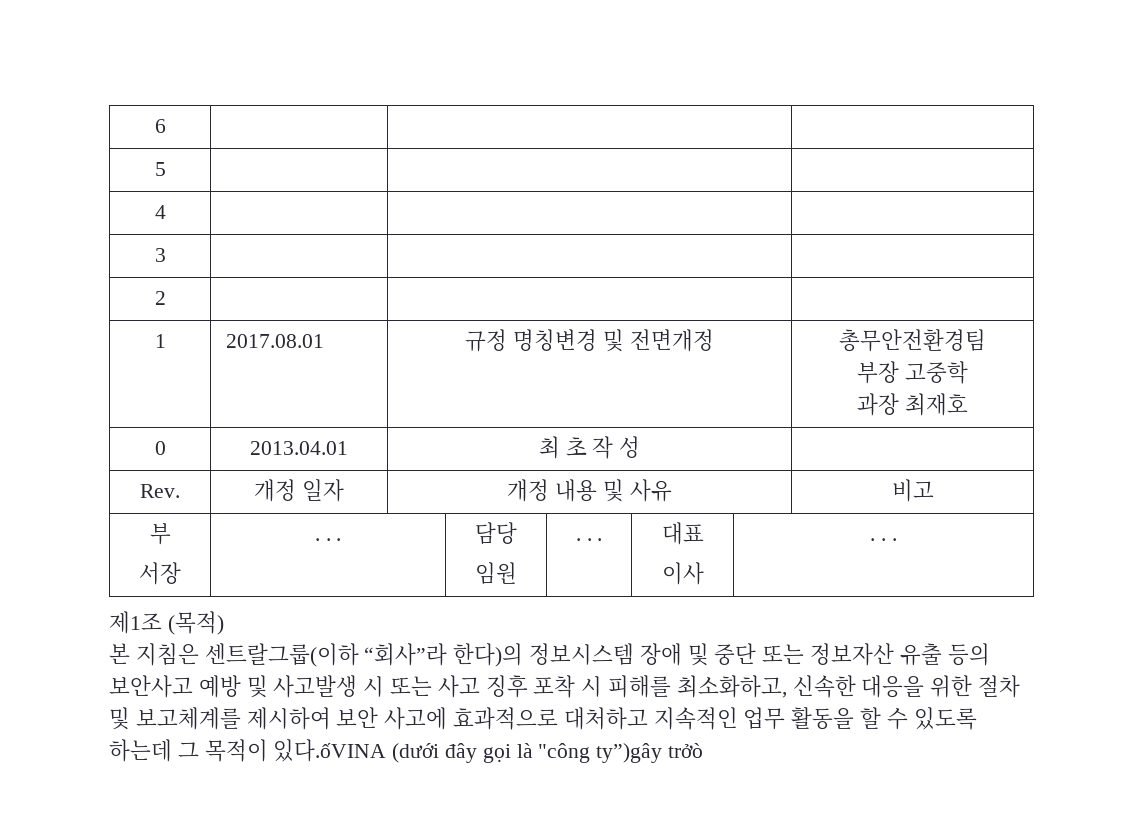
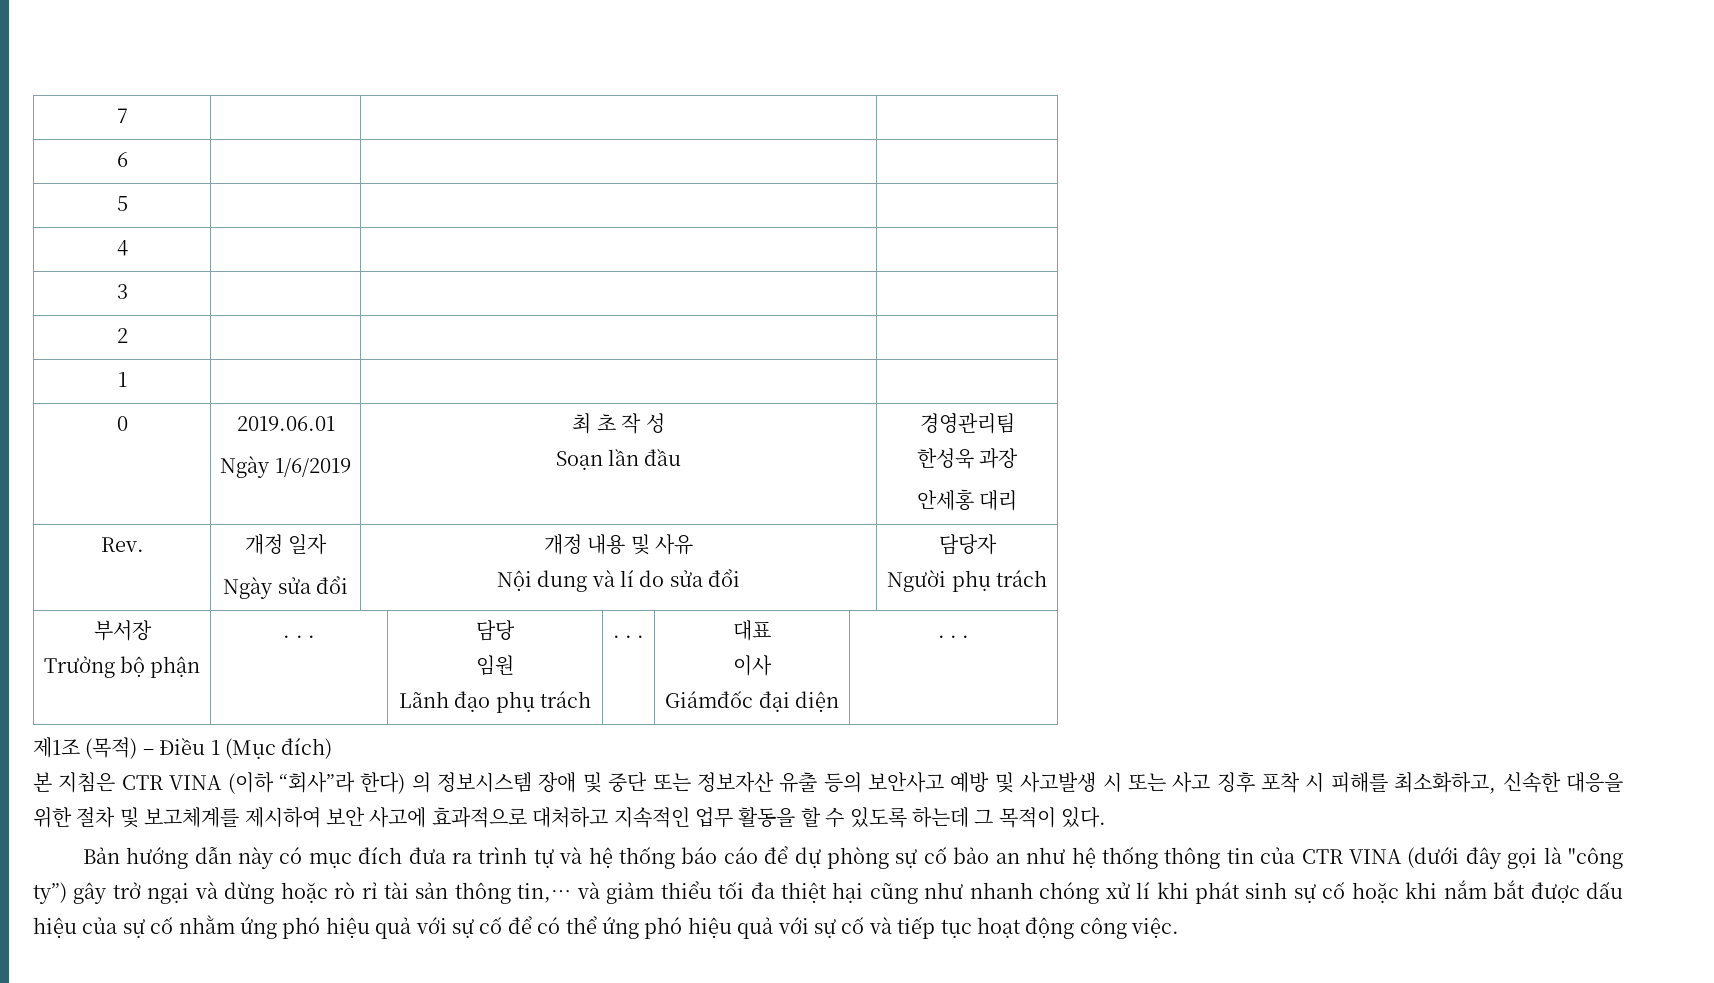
(154, 126) none -> [116,108,128,123] 7 | | | //
[226,334,325,348] [465,329,714,352] [839,329,986,352] [857,361,968,384] [857,393,968,416] [154,441,166,455] [250,441,348,455] [538,436,641,459] 2017.08.01 | 규정 명칭변경 및 전면개정 | 총무안전환경팀 // 부장 고중학 // 과장 최재호 // 0 | 2013.04.01 | 최 초 작 성 | -> [116,416,128,431] [236,416,335,431] [220,456,351,478] [572,413,665,434] [555,449,682,470] [919,413,1015,434] [916,448,1019,469] [916,489,1018,511] | | // 0 | 2019.06.01 // Ngày 1/6/2019 | 최 초 작 성 // Soạn lần đầu | 경영관리팀 // 한성욱 과장 // 안세홍 대리
(344, 490) none -> [223,576,348,599] // Ngày sửa đổi
[891,479,934,502] [149,522,171,545] [139,562,181,585] | 비고 // 부 // 서장 -> [496,569,741,592] [938,534,997,555] [887,570,1047,592] [93,620,152,641] [43,656,201,678] // Nội dung và lí do sửa đổi | 담당자 // Người phụ trách // 부서장 // Trưởng bộ phận
(517, 573) none -> [398,691,592,713] // Lãnh đạo phụ trách
(704, 573) none -> [665,691,839,712] // Giámđốc đại diện
[109,643,524,667] // 본 지침은 센트랄그룹(이하 “회사”라 한다)의 -> [142,738,333,759] [33,772,431,794] – Điều 1 (Mục đích) // 본 지침은 CTR VINA (이하 “회사”라 한다) 의
[273,739,387,762] 있다.ốVINA -> [1061,807,1107,828] [82,846,1402,869] 있다. // Bản hướng dẫn này có mục đích đưa ra trình tự và hệ thống báo cáo để dự phòng sự cố bảo an như hệ thống thông tin của CTR VINA
[596,743,704,763] ty”)gây trởò -> [33,880,1623,904] [33,915,1180,939] ty”) gây trở ngại và dừng hoặc rò rỉ tài sản thông tin,… và giảm thiểu tối đa thiệt hại cũng như nhanh chóng xử lí khi phát sinh sự cố hoặc khi nắm bắt được dấu hiệu của sự cố nhằm ứng phó hiệu quả với sự cố để có thể ứng phó hiệu quả với sự cố và tiếp tục hoạt động công việc.

